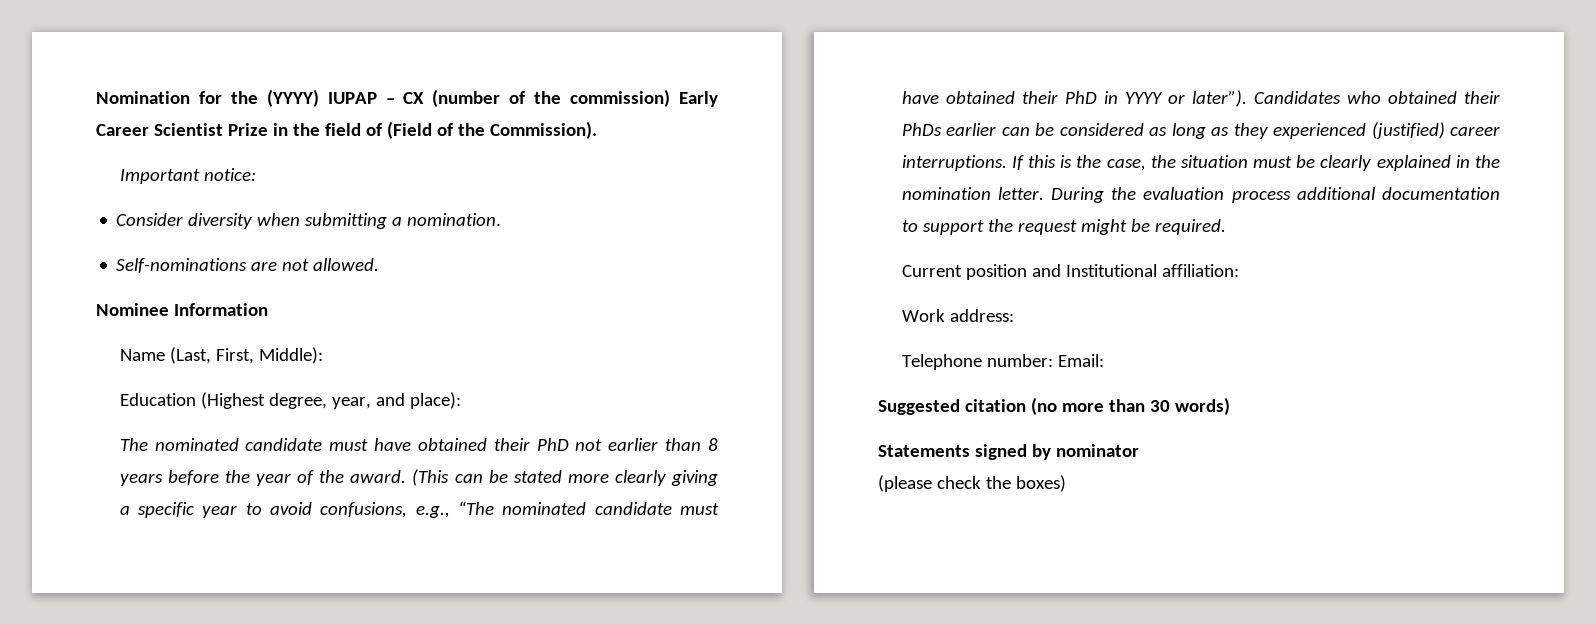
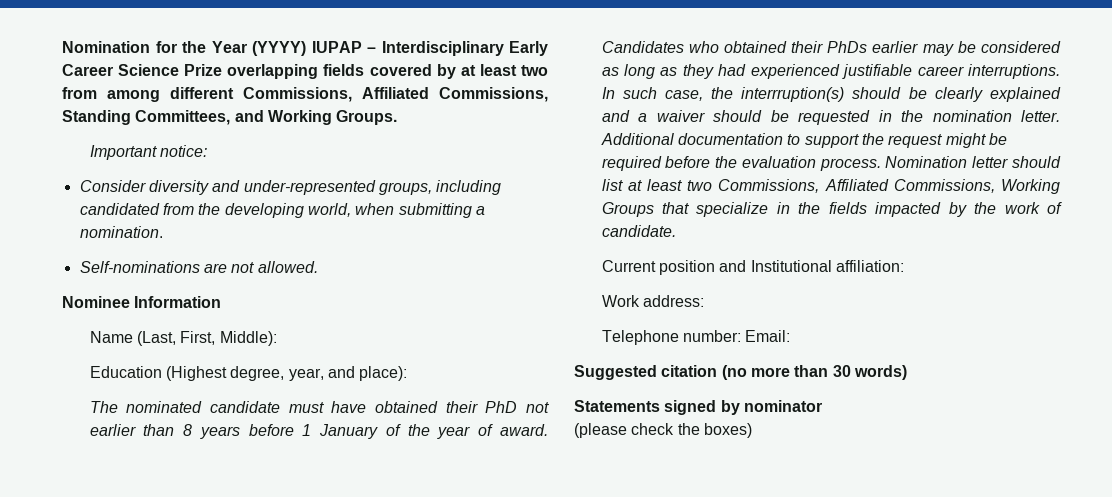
(258, 97) none -> [211,41,247,53] Year
[403,89,718,107] [96,121,597,139] [119,168,256,184] [116,213,253,229] CX (number of the commission) Early Career Scientist Prize in the field of (Field of the Commission). // Important notice: // Consider diversity -> [381,41,548,56] [62,64,548,79] [62,87,548,102] [62,110,398,125] [89,145,207,160] [79,180,502,195] [79,203,351,218] Interdisciplinary Early Career Science Prize overlapping fields covered by at least two from among different Commissions, Affiliated Commissions, Standing Committees, and Working Groups. // Important notice: // Consider diversity and under-represented groups, including candidated from the developing world,
[224,469,718,486] [119,501,719,518] [901,90,1247,107] the year of the award. (This can be stated more clearly giving a specific year to avoid confusions, e.g., “The nominated candidate must have obtained their PhD in YYYY or later”). -> [302,424,549,439] 1 January of the year of award.
[1001,127,1030,136] can -> [922,44,954,56] may
[1273,122,1500,139] [901,155,1500,171] [901,187,1376,203] experienced (justified) career interruptions. If this is the case, the situation must be clearly explained in the nomination letter. During the evaluation process additional -> [718,64,1060,79] [601,87,1061,102] [601,110,1060,125] [600,133,674,145] had experienced justifiable career interruptions. In such case, the interrruption(s) should be clearly explained and a waiver should be requested in the nomination letter. Additional
[1154,219,1226,235] required. -> [601,156,1061,171] [601,179,1060,194] [601,202,1062,217] [601,225,676,237] required before the evaluation process. Nomination letter should list at least two Commissions, Affiliated Commissions, Working Groups that specialize in the fields impacted by the work of candidate.

